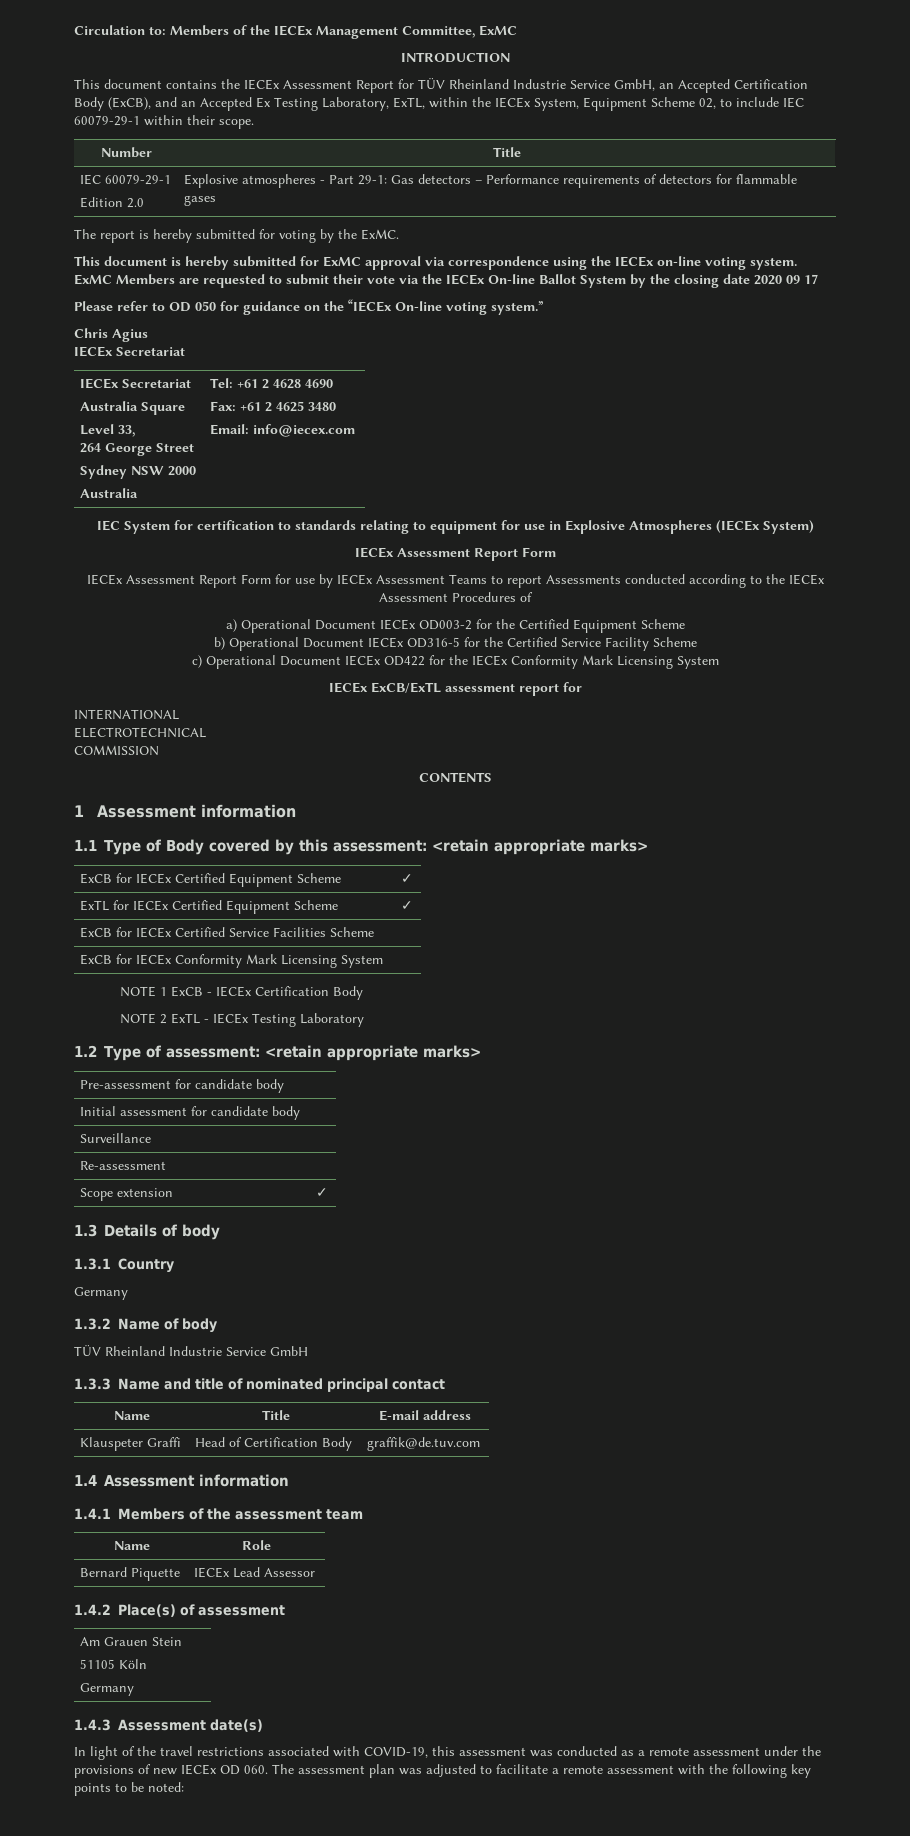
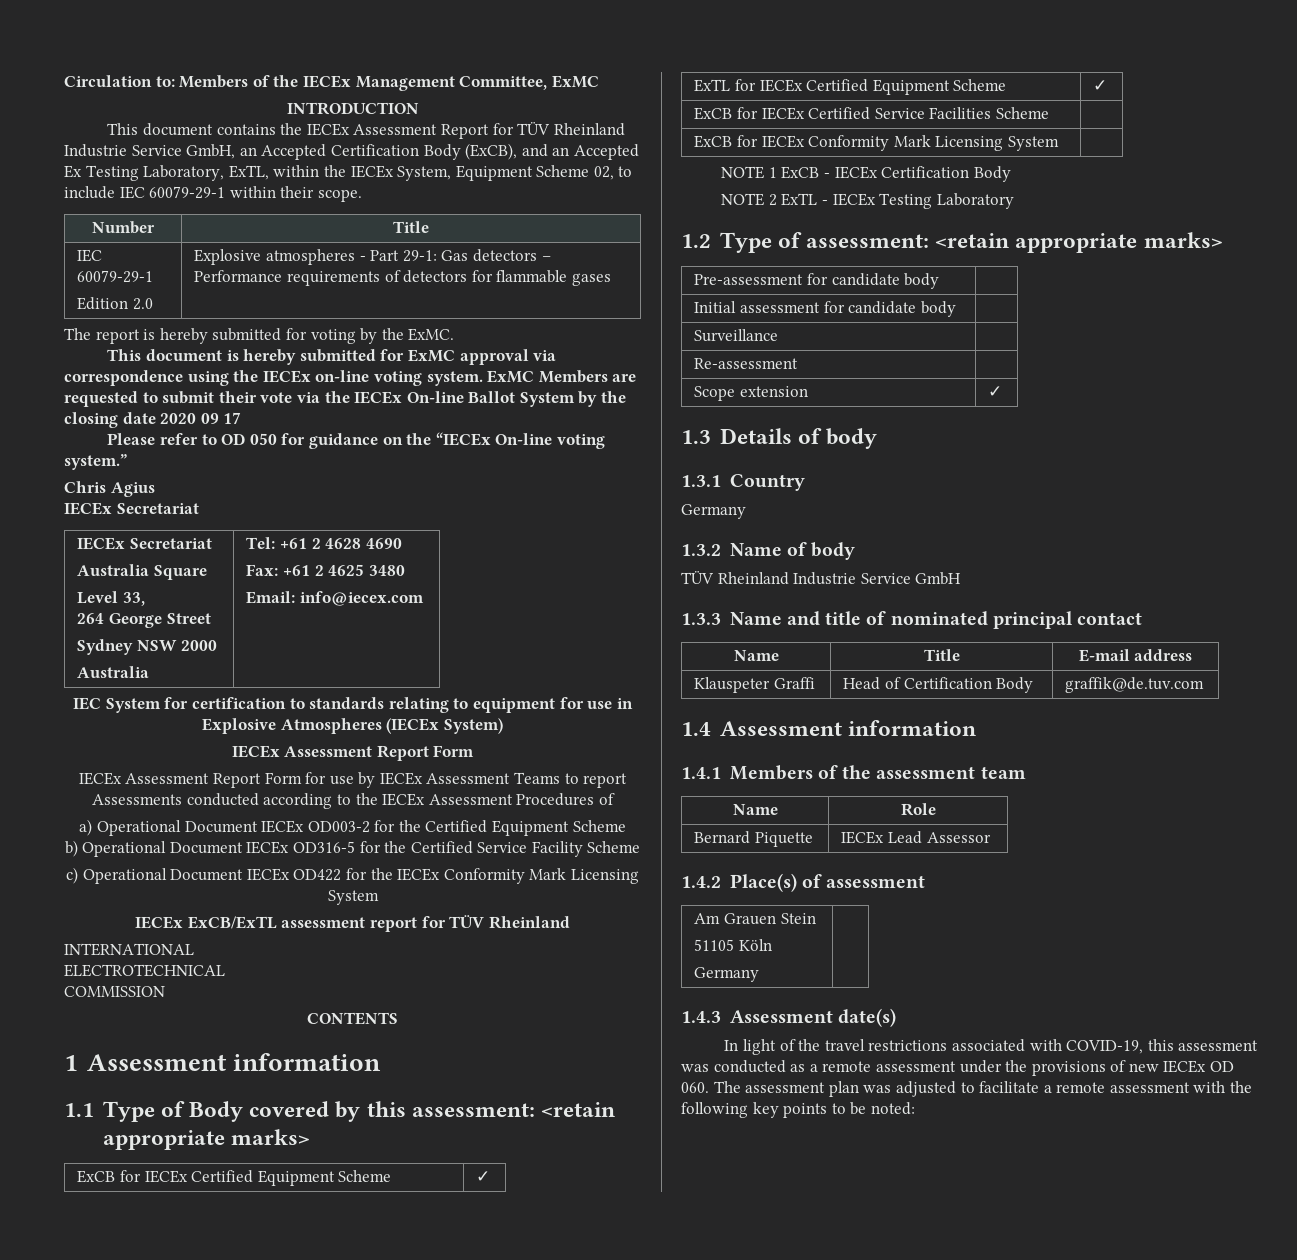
(582, 687) none -> [449,915,570,929] TÜV Rheinland

